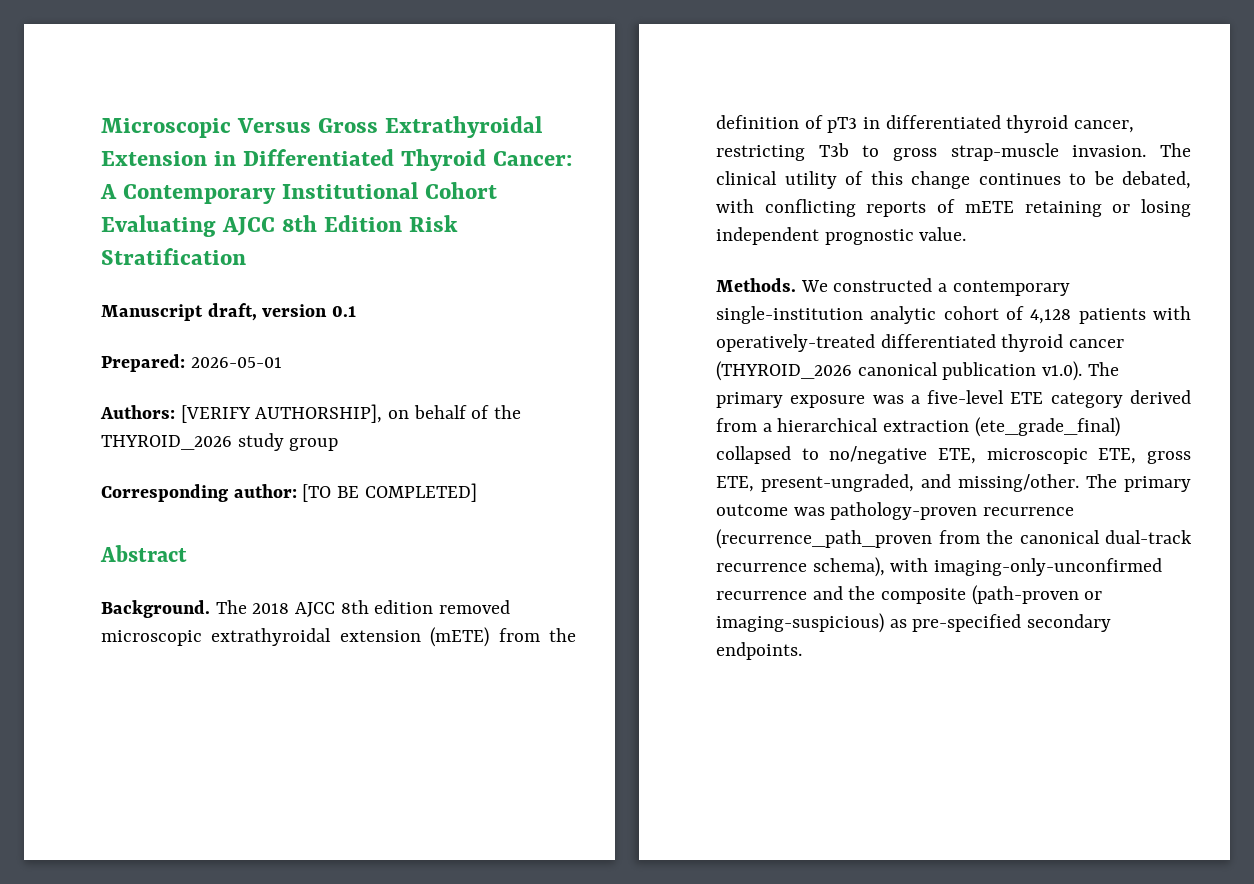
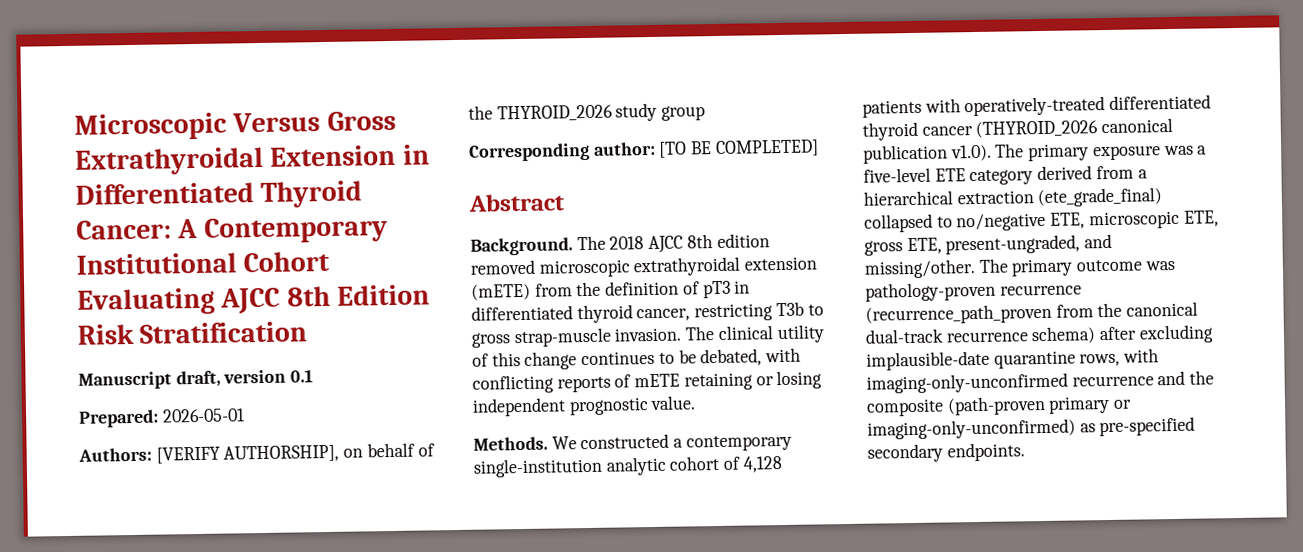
[812,557,885,577] schema), -> [1031,324,1214,345] [866,350,1121,371] schema) after excluding implausible-date quarantine rows,
[1084,591,1103,600] [716,613,884,633] or imaging-suspicious) -> [1048,395,1133,414] [867,418,1076,440] primary or imaging-only-unconfirmed)

